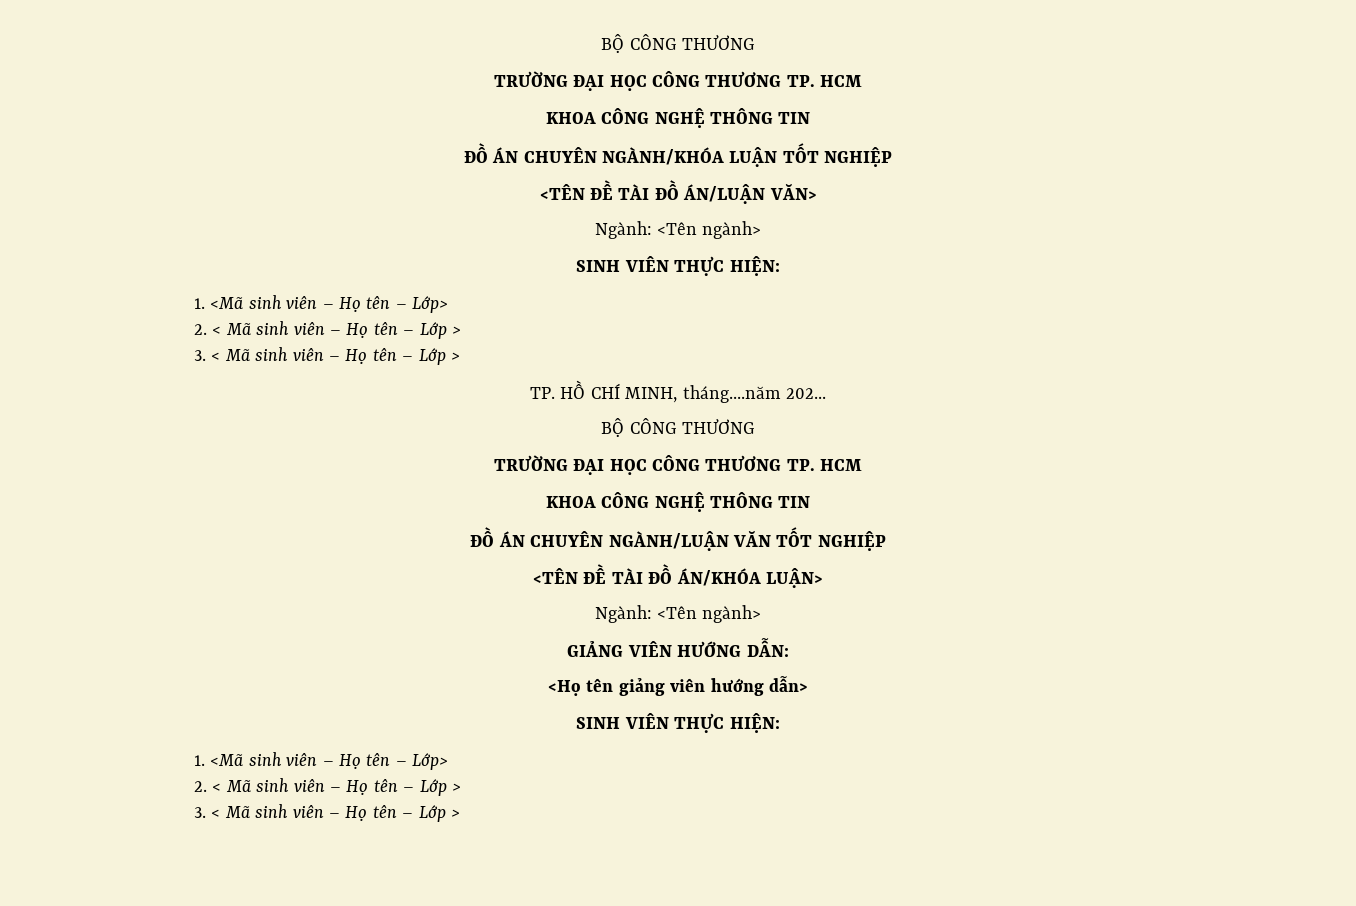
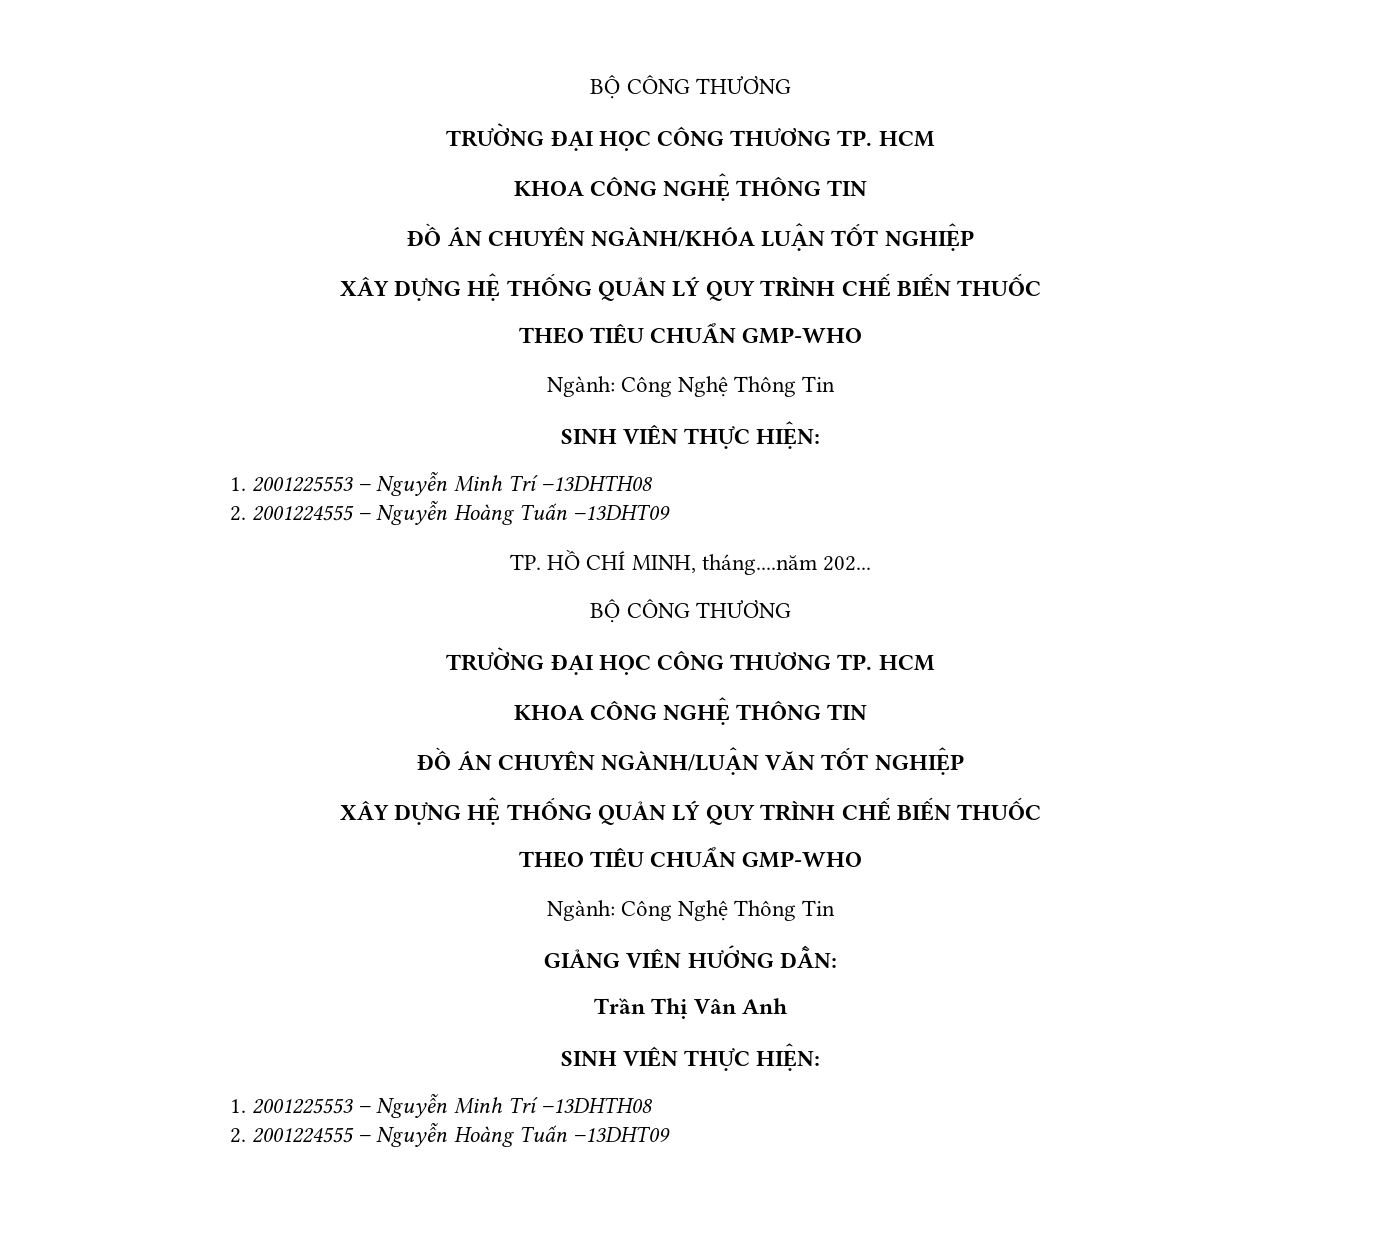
[539,180,817,204] [594,221,762,239] [576,256,780,276] [193,295,449,313] [193,321,461,339] [193,347,460,365] <TÊN ĐỀ TÀI ĐỒ ÁN/LUẬN VĂN> // Ngành: <Tên ngành> // SINH VIÊN THỰC HIỆN: // 1. <Mã sinh viên – Họ tên – Lớp> // 2. < Mã sinh viên – Họ tên – Lớp > // 3. < Mã sinh viên – Họ tên – Lớp > -> [339,273,1042,301] [518,323,863,344] [546,376,836,397] [560,421,821,449] [229,471,653,496] [229,500,671,525] XÂY DỰNG HỆ THỐNG QUẢN LÝ QUY TRÌNH CHẾ BIẾN THUỐC // THEO TIÊU CHUẨN GMP-WHO // Ngành: Công Nghệ Thông Tin // SINH VIÊN THỰC HIỆN: // 1. 2001225553 – Nguyễn Minh Trí –13DHTH08 // 2. 2001224555 – Nguyễn Hoàng Tuấn –13DHT09
[533,564,823,588] [594,605,762,623] [567,638,789,657] [548,676,808,696] [576,713,780,733] [193,752,449,770] [193,778,461,796] [193,804,460,822] <TÊN ĐỀ TÀI ĐỒ ÁN/KHÓA LUẬN> // Ngành: <Tên ngành> // GIẢNG VIÊN HƯỚNG DẪN: // <Họ tên giảng viên hướng dẫn> // SINH VIÊN THỰC HIỆN: // 1. <Mã sinh viên – Họ tên – Lớp> // 2. < Mã sinh viên – Họ tên – Lớp > // 3. < Mã sinh viên – Họ tên – Lớp > -> [339,797,1042,825] [518,847,863,868] [546,900,836,921] [544,945,837,969] [594,998,788,1019] [560,1043,821,1071] [229,1093,653,1118] [229,1122,671,1147] XÂY DỰNG HỆ THỐNG QUẢN LÝ QUY TRÌNH CHẾ BIẾN THUỐC // THEO TIÊU CHUẨN GMP-WHO // Ngành: Công Nghệ Thông Tin // GIẢNG VIÊN HƯỚNG DẪN: // Trần Thị Vân Anh // SINH VIÊN THỰC HIỆN: // 1. 2001225553 – Nguyễn Minh Trí –13DHTH08 // 2. 2001224555 – Nguyễn Hoàng Tuấn –13DHT09

